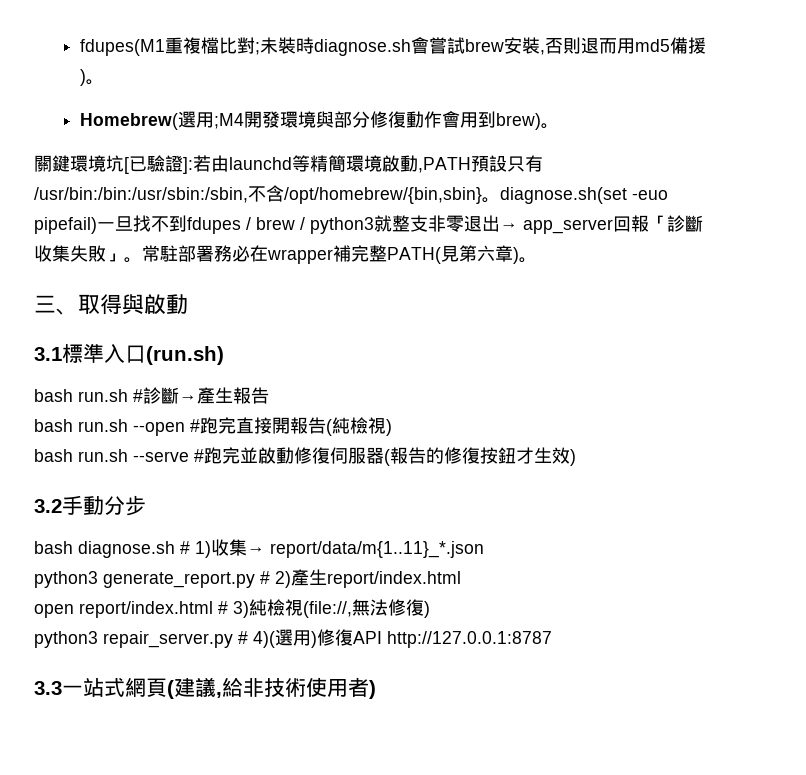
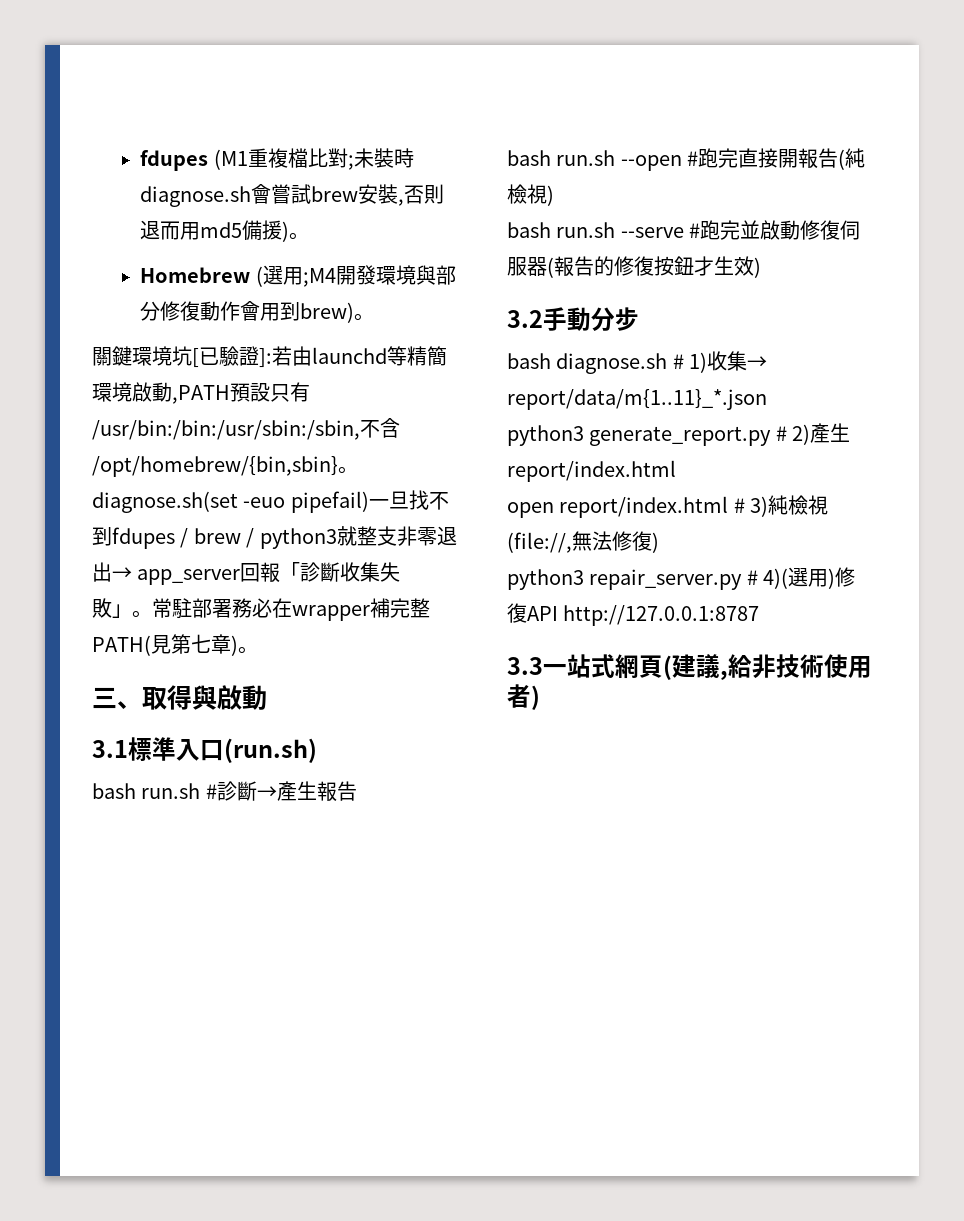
[79,39,165,56] fdupes(M1 -> [140,149,248,171] fdupes (M1
[79,113,178,130] Homebrew( -> [140,266,263,287] Homebrew (
[477,245,495,262] 六 -> [191,634,211,653] 七

